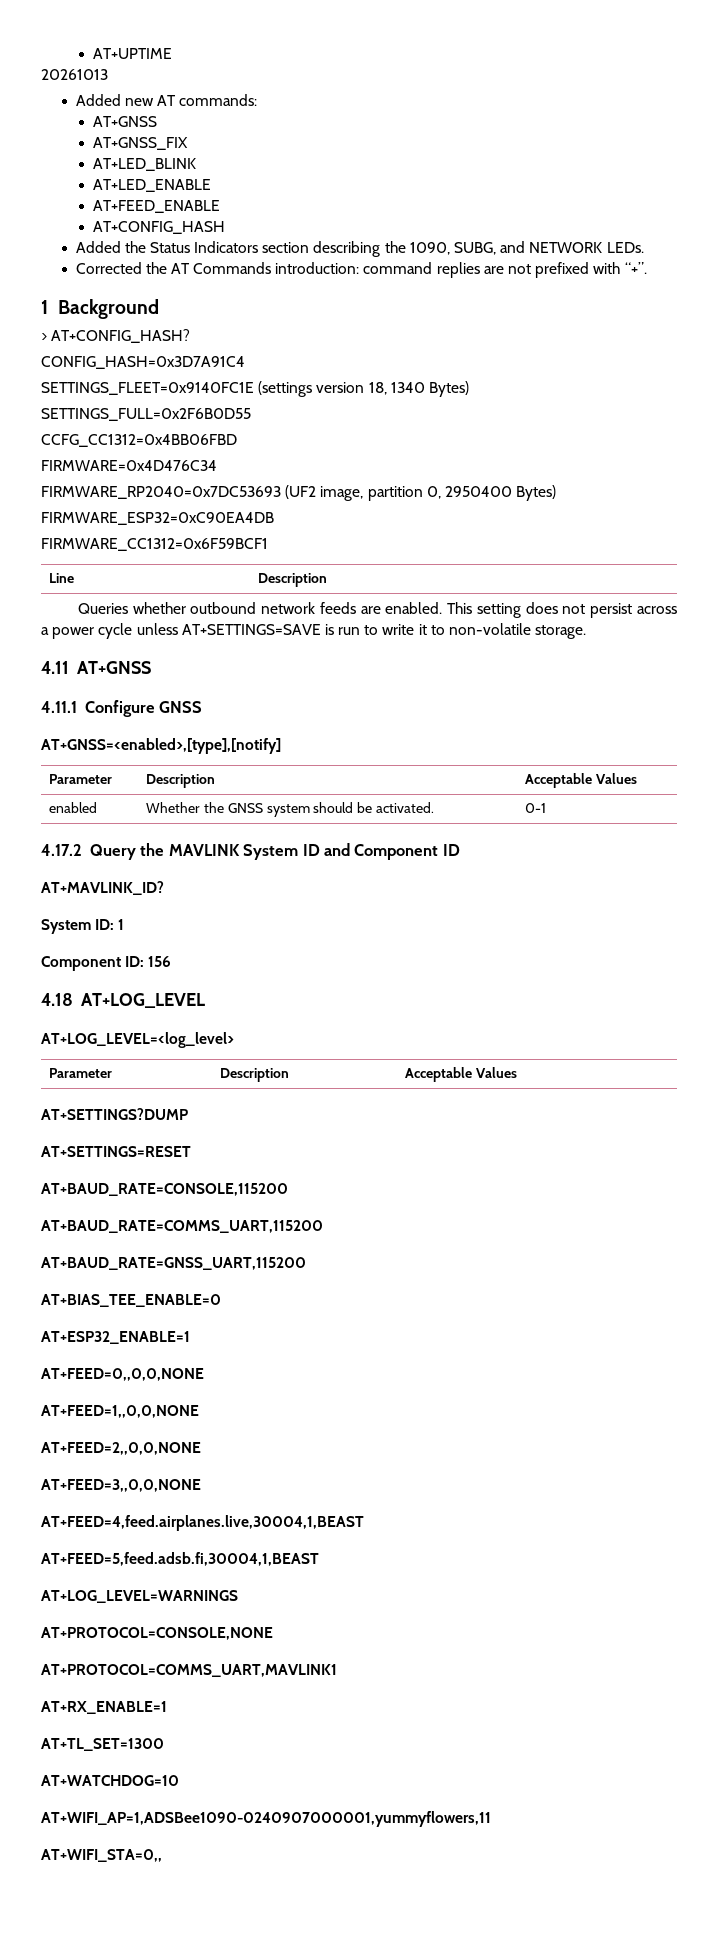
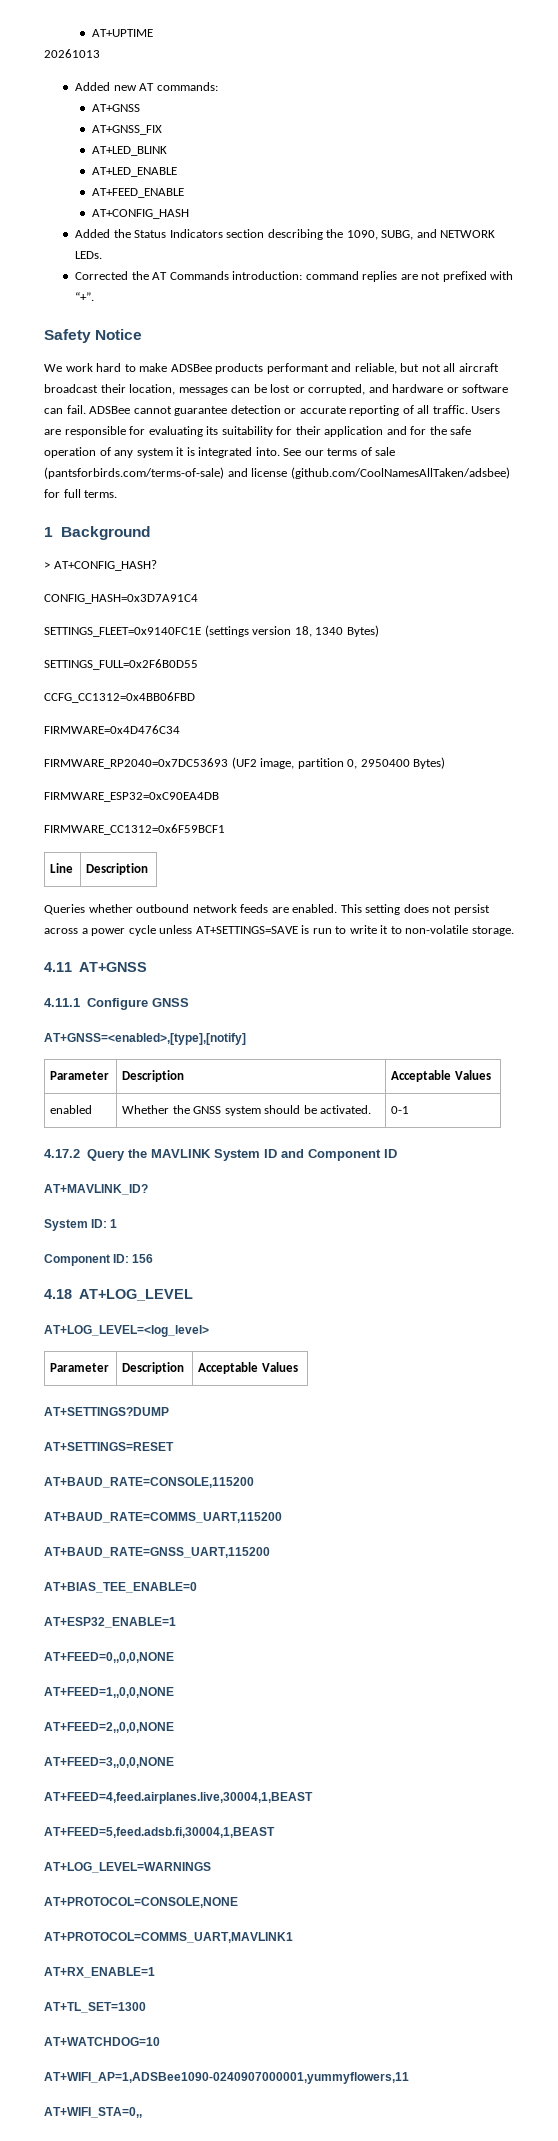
(647, 268) none -> [44,329,143,343] [44,363,499,374] [44,384,509,395] [44,405,501,416] [44,426,472,437] [44,447,396,458] [44,467,510,479] [44,489,118,498] // Safety Notice // We work hard to make ADSBee products performant and reliable, but not all aircraft broadcast their location, messages can be lost or corrupted, and hardware or software can fail. ADSBee cannot guarantee detection or accurate reporting of all traffic. Users are responsible for evaluating its suitability for their application and for the safe operation of any system it is integrated into. See our terms of sale (pantsforbirds.com/terms-of-sale) and license (github.com/CoolNamesAllTaken/adsbee) for full terms.

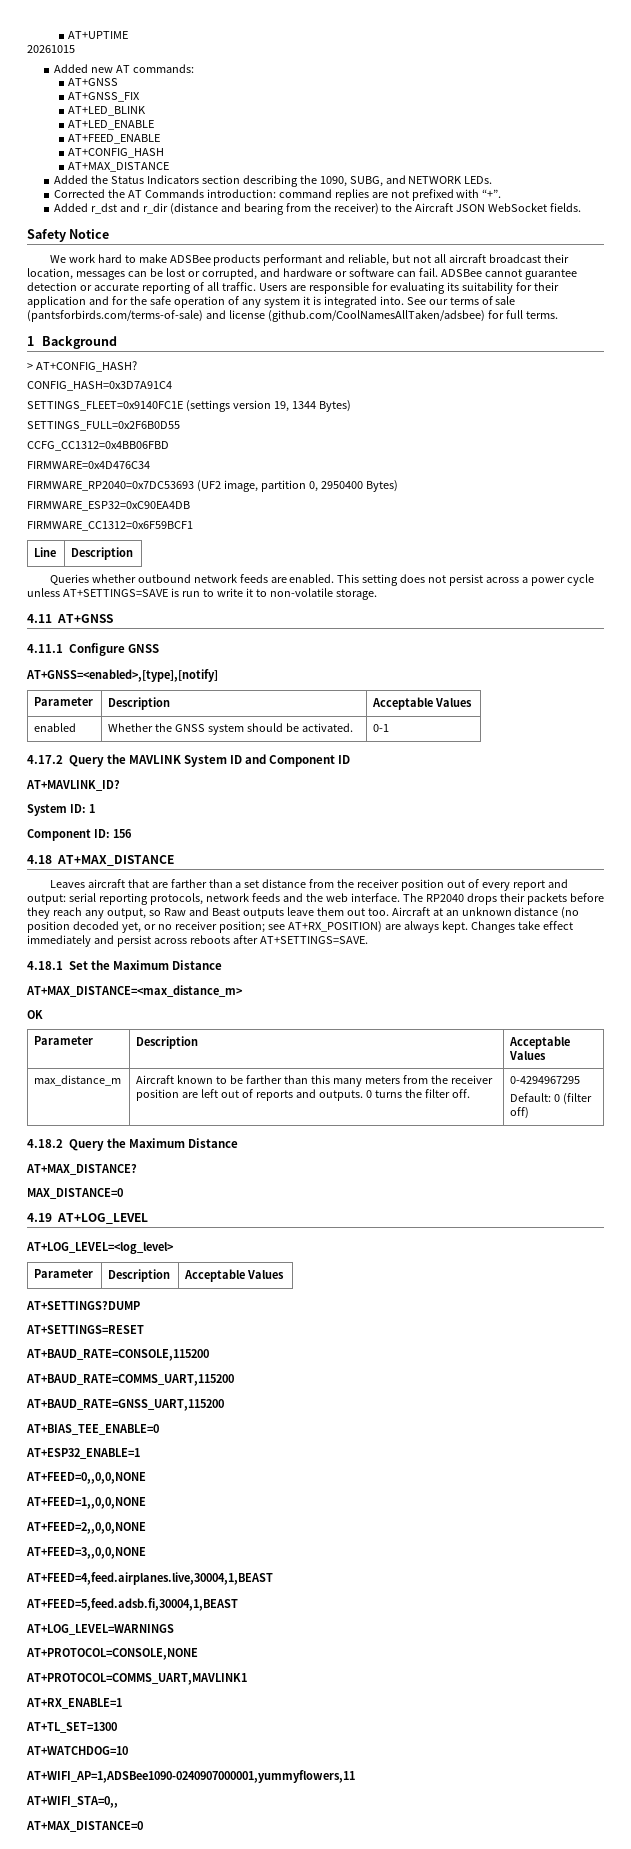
[44,49,100,58] 20261013 -> [27,45,75,53] 20261015
(189, 214) none -> [68,162,170,172] // AT+MAX_DISTANCE
(95, 296) none -> [53,203,582,215] // Added r_dst and r_dir (distance and bearing from the receiver) to the Aircraft JSON WebSocket fields.
[294,626,344,637] 18, 1340 -> [273,401,316,412] 19, 1344
(72, 1294) none -> [56,855,174,866] [49,879,569,891] [27,893,604,905] [27,907,580,919] [27,921,573,933] [27,935,368,947] [27,960,222,970] [26,985,243,997] [27,1010,43,1019] [34,1036,94,1045] [136,1036,199,1049] [509,1036,571,1049] [509,1051,547,1060] [34,1075,122,1086] [136,1075,493,1087] [136,1089,470,1101] [510,1076,581,1084] [510,1093,593,1105] [510,1107,530,1119] [27,1138,238,1151] [26,1164,137,1175] [27,1188,123,1199] [27,1213,52,1222] AT+MAX_DISTANCE // Leaves aircraft that are farther than a set distance from the receiver position out of every report and output: serial reporting protocols, network feeds and the web interface. The RP2040 drops their packets before they reach any output, so Raw and Beast outputs leave them out too. Aircraft at an unknown distance (no position decoded yet, or no receiver position; see AT+RX_POSITION) are always kept. Changes take effect immediately and persist across reboots after AT+SETTINGS=SAVE. // 4.18.1 Set the Maximum Distance // AT+MAX_DISTANCE=<max_distance_m> // OK // Parameter | Description | Acceptable Values // max_distance_m | Aircraft known to be farther than this many meters from the receiver position are left out of reports and outputs. 0 turns the filter off. | 0-4294967295 // Default: 0 (filter off) // 4.18.2 Query the Maximum Distance // AT+MAX_DISTANCE? // MAX_DISTANCE=0 // 4.19
(142, 2112) none -> [26,1821,143,1832] // AT+MAX_DISTANCE=0

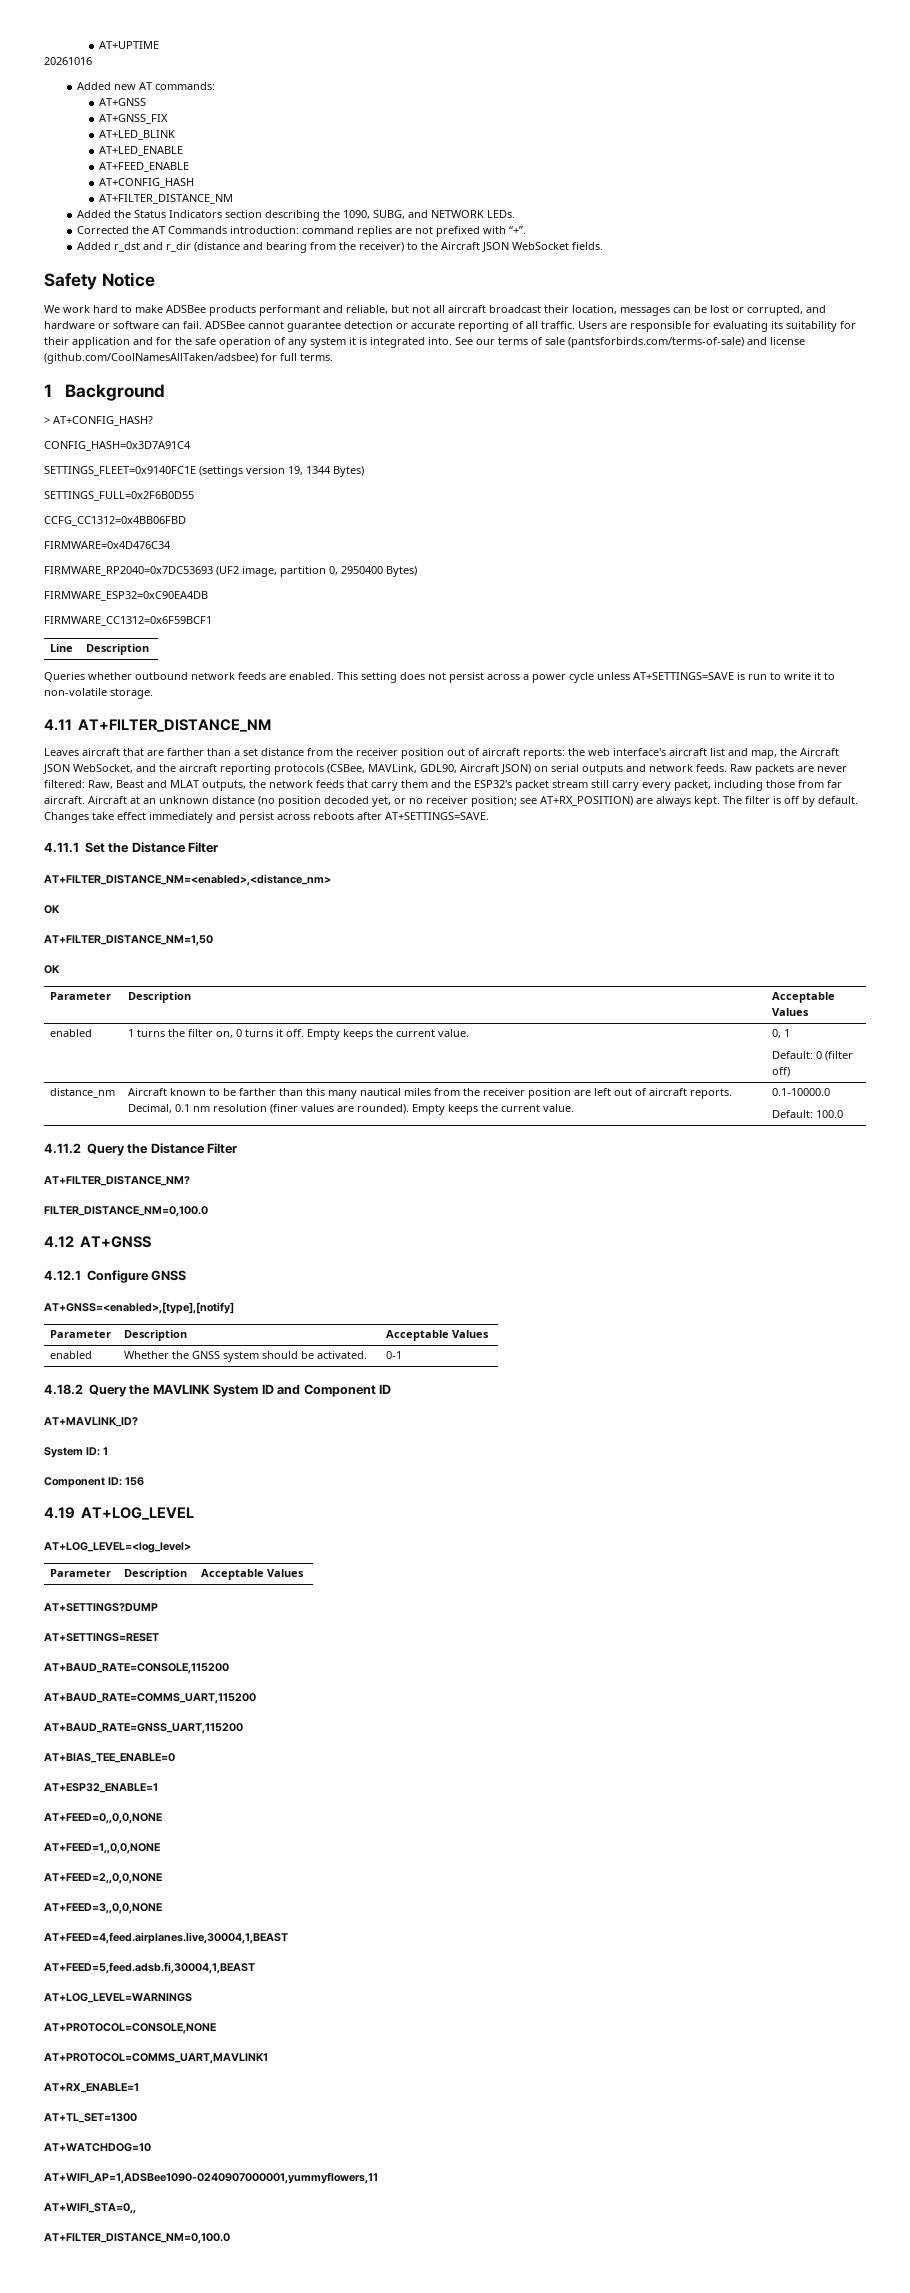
[27,45,75,53] 20261015 -> [44,57,92,65] 20261016
[68,162,170,172] AT+MAX_DISTANCE -> [98,194,233,204] AT+FILTER_DISTANCE_NM
[56,614,113,623] [27,644,63,653] AT+GNSS // 4.11.1 -> [77,719,271,732] [44,748,839,759] [43,764,847,775] [44,780,842,791] [44,796,858,807] [44,812,489,823] [44,842,219,853] [44,874,331,886] [44,905,60,914] [44,935,213,946] [44,965,60,974] [50,992,112,1000] [128,992,192,1003] [772,992,836,1003] [772,1008,810,1016] [50,1029,93,1037] [128,1029,470,1040] [772,1029,791,1038] [772,1051,854,1061] [772,1067,791,1077] [50,1088,116,1098] [128,1088,733,1099] [128,1104,575,1115] [772,1088,831,1096] [772,1110,844,1118] [44,1143,238,1156] [44,1176,190,1186] [44,1206,208,1217] [44,1236,151,1248] [44,1270,81,1281] AT+FILTER_DISTANCE_NM // Leaves aircraft that are farther than a set distance from the receiver position out of aircraft reports: the web interface's aircraft list and map, the Aircraft JSON WebSocket, and the aircraft reporting protocols (CSBee, MAVLink, GDL90, Aircraft JSON) on serial outputs and network feeds. Raw packets are never filtered: Raw, Beast and MLAT outputs, the network feeds that carry them and the ESP32's packet stream still carry every packet, including those from far aircraft. Aircraft at an unknown distance (no position decoded yet, or no receiver position; see AT+RX_POSITION) are always kept. The filter is off by default. Changes take effect immediately and persist across reboots after AT+SETTINGS=SAVE. // 4.11.1 Set the Distance Filter // AT+FILTER_DISTANCE_NM=<enabled>,<distance_nm> // OK // AT+FILTER_DISTANCE_NM=1,50 // OK // Parameter | Description | Acceptable Values // enabled | 1 turns the filter on, 0 turns it off. Empty keeps the current value. | 0, 1 // Default: 0 (filter off) // distance_nm | Aircraft known to be farther than this many nautical miles from the receiver position are left out of aircraft reports. Decimal, 0.1 nm resolution (finer values are rounded). Empty keeps the current value. | 0.1-10000.0 // Default: 100.0 // 4.11.2 Query the Distance Filter // AT+FILTER_DISTANCE_NM? // FILTER_DISTANCE_NM=0,100.0 // 4.12 AT+GNSS // 4.12.1
[27,755,63,764] 4.17.2 -> [44,1384,83,1395] 4.18.2
[27,855,174,866] [49,879,569,891] [27,893,604,905] [27,907,580,919] [27,921,573,933] [27,935,368,947] [27,960,222,970] [26,985,243,997] [27,1010,43,1019] [34,1036,94,1045] [136,1036,199,1049] [509,1036,571,1049] [509,1051,547,1060] [34,1075,122,1086] [136,1075,493,1087] [136,1089,470,1101] [510,1076,581,1084] [510,1093,593,1105] [510,1107,530,1119] [27,1138,238,1151] [26,1164,137,1175] [27,1188,123,1199] // 4.18 AT+MAX_DISTANCE // Leaves aircraft that are farther than a set distance from the receiver position out of every report and output: serial reporting protocols, network feeds and the web interface. The RP2040 drops their packets before they reach any output, so Raw and Beast outputs leave them out too. Aircraft at an unknown distance (no position decoded yet, or no receiver position; see AT+RX_POSITION) are always kept. Changes take effect immediately and persist across reboots after AT+SETTINGS=SAVE. // 4.18.1 Set the Maximum Distance // AT+MAX_DISTANCE=<max_distance_m> // OK // Parameter | Description | Acceptable Values // max_distance_m | Aircraft known to be farther than this many meters from the receiver position are left out of reports and outputs. 0 turns the filter off. | 0-4294967295 // Default: 0 (filter off) // 4.18.2 Query the Maximum Distance // AT+MAX_DISTANCE? // MAX_DISTANCE=0 -> (144, 1481) none
[26,1821,143,1832] AT+MAX_DISTANCE=0 -> [44,2233,230,2244] AT+FILTER_DISTANCE_NM=0,100.0

